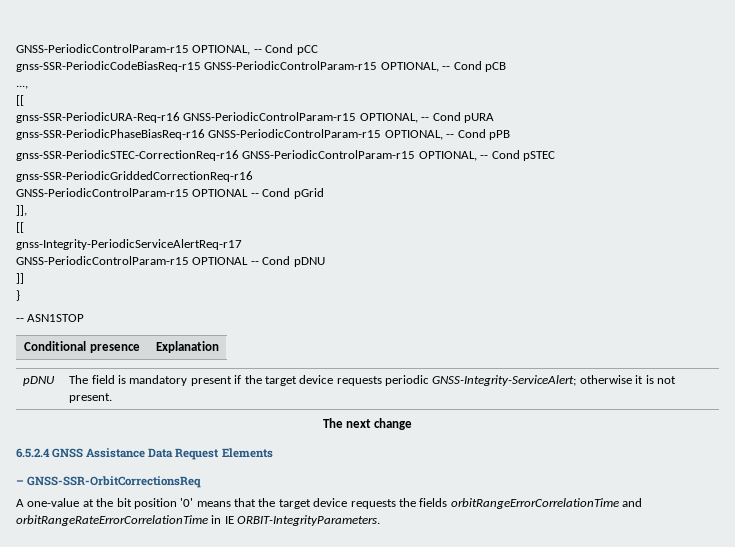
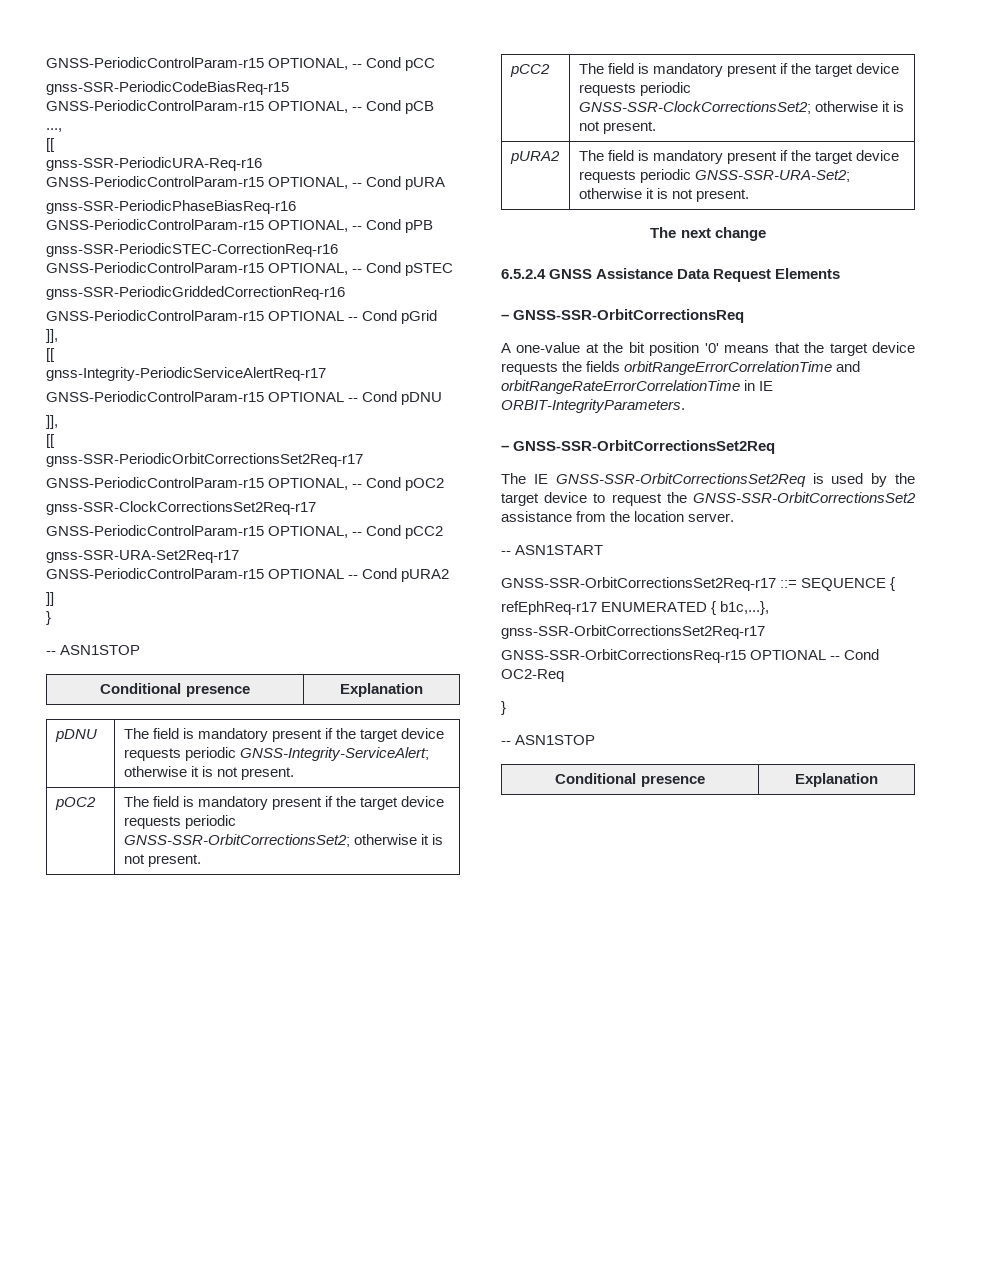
(325, 262) none -> [46,415,58,429] [46,434,55,448] [46,453,363,467] [46,477,445,491] [46,501,316,515] [46,525,444,539] [46,550,239,563] [46,568,450,582] // ]], // [[ // gnss-SSR-PeriodicOrbitCorrectionsSet2Req-r17 // GNSS-PeriodicControlParam-r15 OPTIONAL, -- Cond pOC2 // gnss-SSR-ClockCorrectionsSet2Req-r17 // GNSS-PeriodicControlParam-r15 OPTIONAL, -- Cond pCC2 // gnss-SSR-URA-Set2Req-r17 GNSS-PeriodicControlParam-r15 OPTIONAL -- Cond pURA2
(113, 398) none -> [54,797,96,810] [123,796,445,810] [123,815,236,829] [123,834,443,847] [123,854,201,867] [509,64,550,77] [578,63,900,77] [578,82,691,96] [578,101,904,114] [578,121,656,134] [509,151,560,164] [578,150,900,164] [578,169,850,183] [578,188,749,202] // pOC2 | The field is mandatory present if the target device requests periodic GNSS-SSR-OrbitCorrectionsSet2; otherwise it is not present. // pCC2 | The field is mandatory present if the target device requests periodic GNSS-SSR-ClockCorrectionsSet2; otherwise it is not present. // pURA2 | The field is mandatory present if the target device requests periodic GNSS-SSR-URA-Set2; otherwise it is not present.
(381, 520) none -> [501,440,776,454] [501,473,915,487] [501,492,916,506] [501,511,735,522] [501,545,604,555] [501,577,896,591] [501,601,770,615] [501,625,765,639] [501,649,880,663] [501,669,564,682] [501,701,506,715] [501,735,596,745] [555,773,705,787] [795,773,878,787] // – GNSS-SSR-OrbitCorrectionsSet2Req // The IE GNSS-SSR-OrbitCorrectionsSet2Req is used by the target device to request the GNSS-SSR-OrbitCorrectionsSet2 assistance from the location server. // -- ASN1START // GNSS-SSR-OrbitCorrectionsSet2Req-r17 ::= SEQUENCE { // refEphReq-r17 ENUMERATED { b1c,...}, // gnss-SSR-OrbitCorrectionsSet2Req-r17 // GNSS-SSR-OrbitCorrectionsReq-r15 OPTIONAL -- Cond OC2-Req // } // -- ASN1STOP // Conditional presence | Explanation

